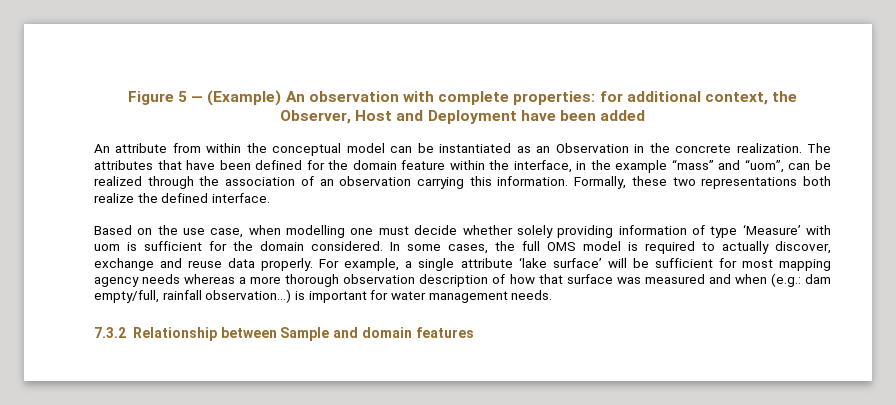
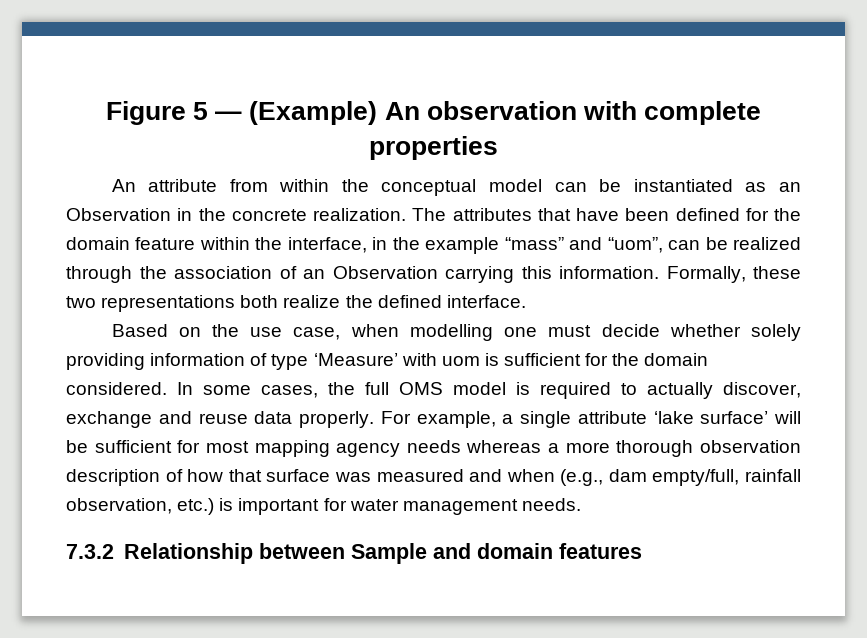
[513,91,798,105] [279,110,646,124] properties: for additional context, the Observer, Host and Deployment have been added -> [369,136,498,160] properties
[339,176,412,186] observation -> [332,266,438,279] Observation
[770,273,801,287] (e.g.: -> [560,469,604,486] (e.g.,
[205,289,292,303] observation…) -> [66,498,215,515] observation, etc.)

